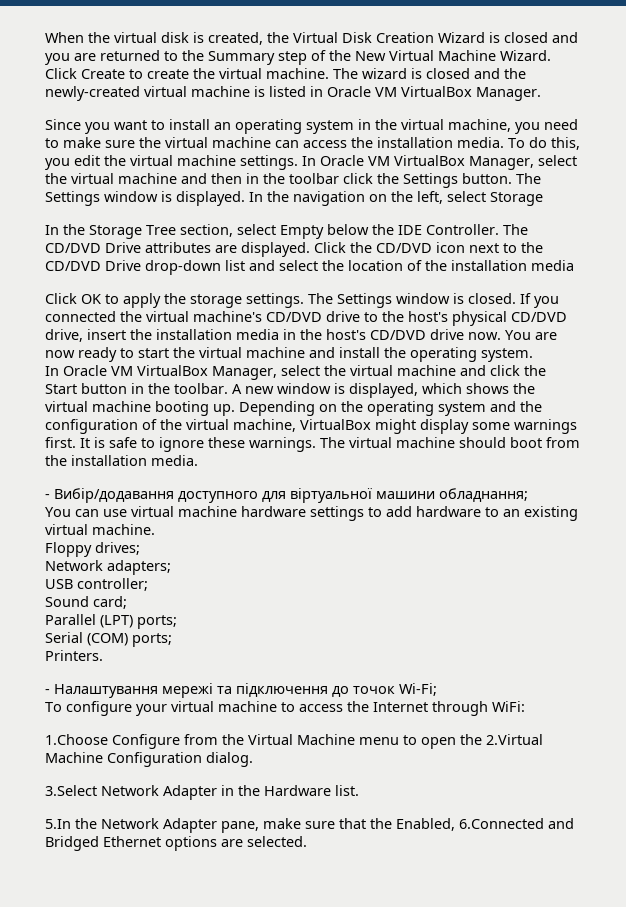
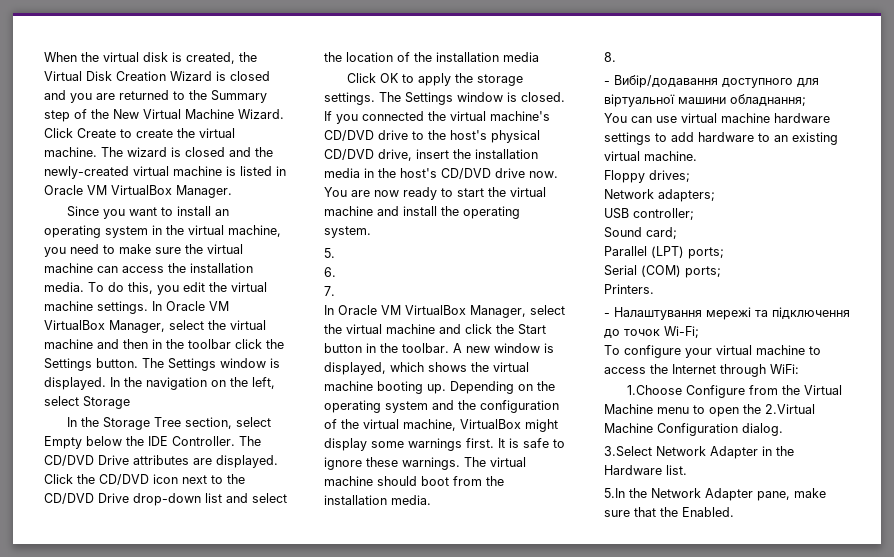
(533, 355) none -> [324,248,335,258] [324,267,336,277] [324,286,335,296] // 5. // 6. // 7.
(198, 460) none -> [604,52,616,62] // 8.
[396,818,574,831] [45,836,307,851] Enabled, 6.Connected and Bridged Ethernet options are selected. -> [682,507,734,517] Enabled.

